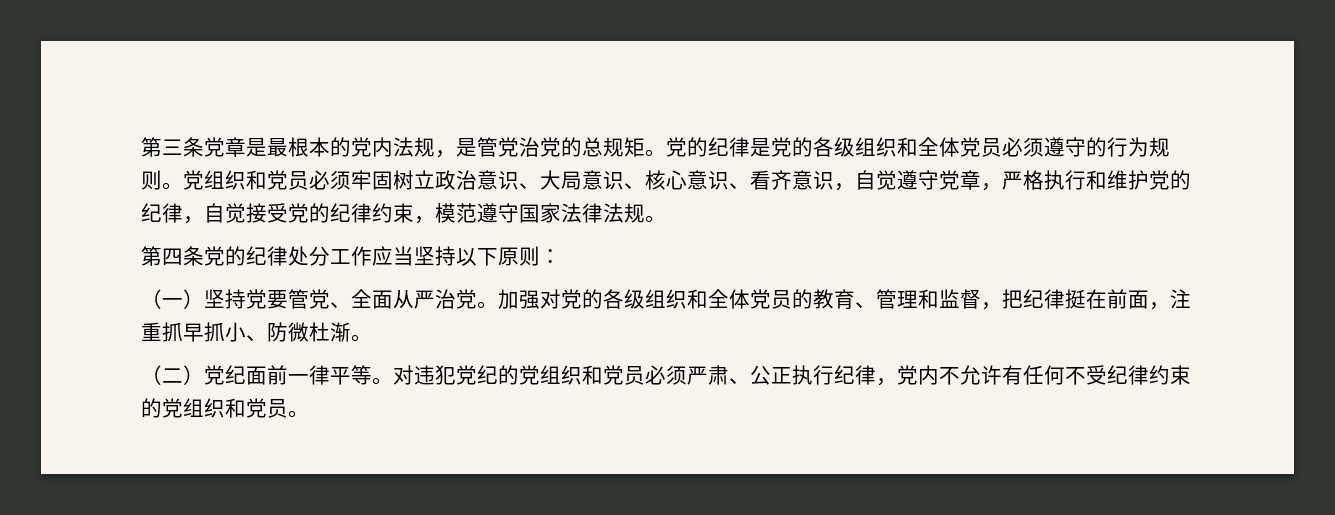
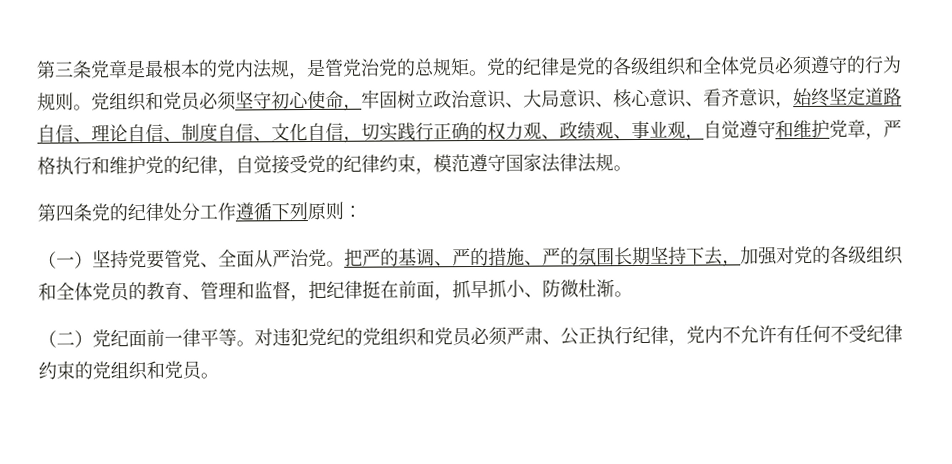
(351, 180) none -> [235,90,362,111] 坚守初心使命，
(855, 187) none -> [793,86,902,107] [37,120,704,143] 始终坚定道路自信、理论自信、制度自信、文化自信，切实践行正确的权力观、政绩观、事业观，
(939, 180) none -> [775,119,830,139] 和维护
[372,246,498,266] 应当坚持以下 -> [235,202,308,221] 遵循下列
(498, 305) none -> [344,245,741,267] 把严的基调、严的措施、严的氛围长期坚持下去，
[1170,289,1191,309] [141,322,162,341] 注重 -> (453, 297) none

